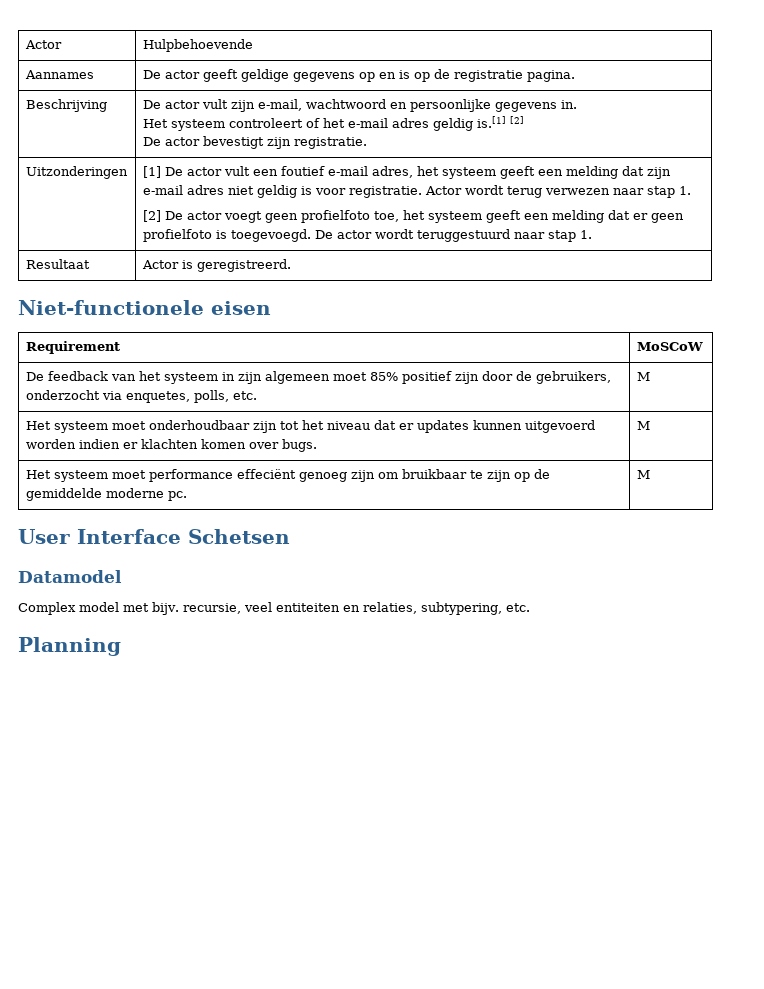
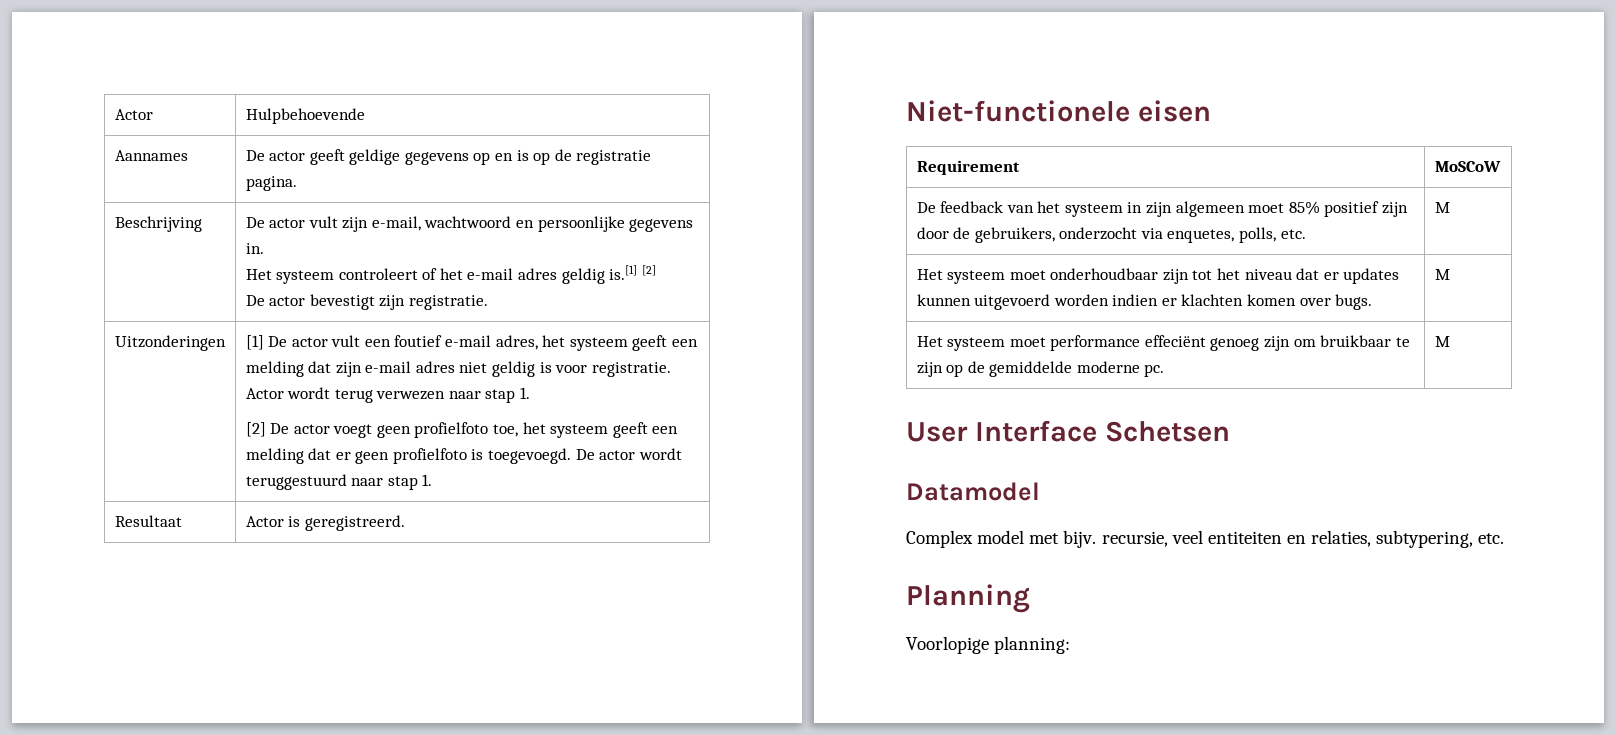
(121, 646) none -> [906,636,1071,654] // Voorlopige planning:

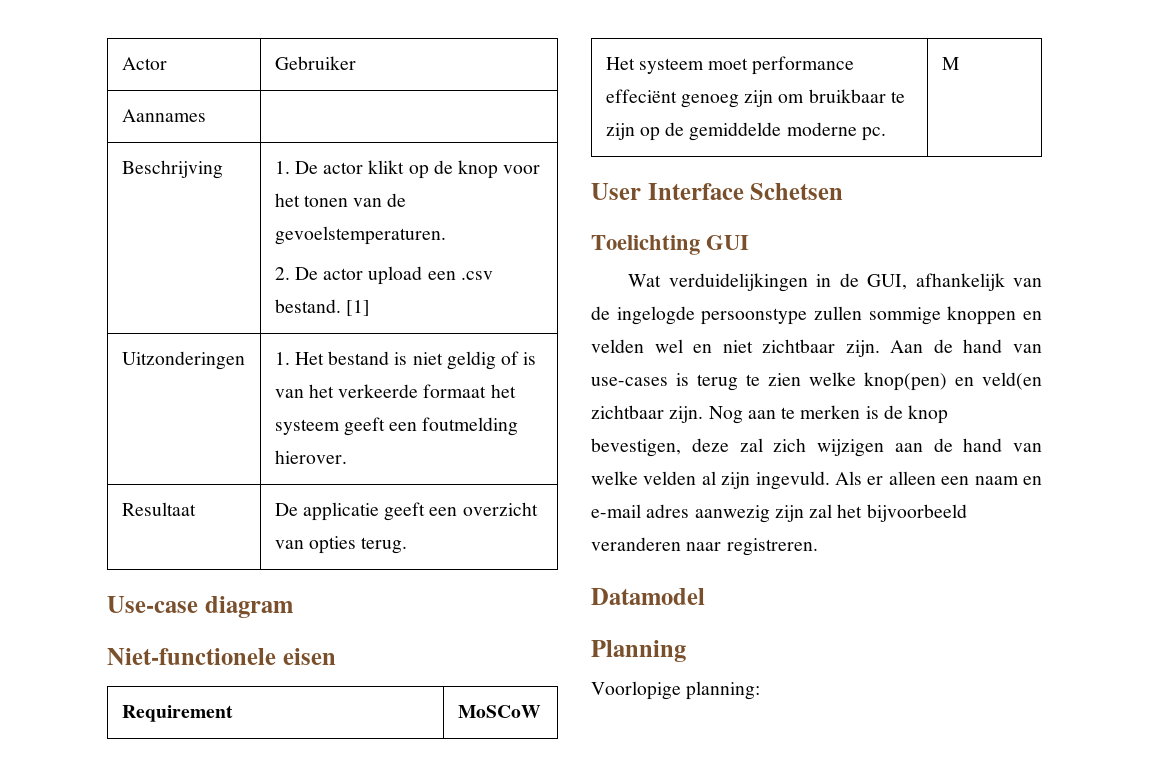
[245,108,365,124] Hulpbehoevende -> [274,56,356,70] Gebruiker
[245,149,652,165] [245,176,297,191] De actor geeft geldige gegevens op en is op de registratie pagina. -> (206, 115) none
[245,216,694,232] [245,243,264,254] [245,265,656,284] [245,294,488,310] [114,335,226,351] [245,335,698,351] [245,361,671,377] [245,387,531,403] [245,422,679,438] [245,448,682,464] [245,474,433,490] [114,515,182,527] [245,515,405,531] [906,100,1211,122] [916,160,1020,175] [1434,161,1501,172] [916,201,1408,217] [916,227,1306,243] [1434,202,1450,213] [916,268,1400,284] [916,294,1373,310] [1434,269,1450,280] De actor vult zijn e-mail, wachtwoord en persoonlijke gegevens in. // Het systeem controleert of het e-mail adres geldig is.[1] [2] // De actor bevestigt zijn registratie. // Uitzonderingen | [1] De actor vult een foutief e-mail adres, het systeem geeft een melding dat zijn e-mail adres niet geldig is voor registratie. Actor wordt terug verwezen naar stap 1. // [2] De actor voegt geen profielfoto toe, het systeem geeft een melding dat er geen profielfoto is toegevoegd. De actor wordt teruggestuurd naar stap 1. // Resultaat | Actor is geregistreerd. // Niet-functionele eisen // Requirement | MoSCoW // De feedback van het systeem in zijn algemeen moet 85% positief zijn door de gebruikers, onderzocht via enquetes, polls, etc. | M // Het systeem moet onderhoudbaar zijn tot het niveau dat er updates kunnen uitgevoerd worden indien er klachten komen over bugs. | M -> [274,160,541,179] [274,193,407,207] [274,226,446,245] [274,266,493,285] [274,299,370,316] [121,351,245,370] [274,351,537,370] [274,384,516,398] [274,417,519,436] [274,450,347,464] [121,502,196,516] [274,502,538,521] [274,536,408,554] [107,596,293,618] [107,648,336,665] [121,705,233,722] [457,705,541,718] 1. De actor klikt op de knop voor het tonen van de gevoelstemperaturen. // 2. De actor upload een .csv bestand. [1] // Uitzonderingen | 1. Het bestand is niet geldig of is van het verkeerde formaat het systeem geeft een foutmelding hierover. // Resultaat | De applicatie geeft een overzicht van opties terug. // Use-case diagram // Niet-functionele eisen // Requirement | MoSCoW
[906,482,1040,501] [906,530,1505,548] Datamodel // Complex model met bijv. recursie, veel entiteiten en relaties, subtypering, etc. -> [591,235,750,255] [628,273,1042,292] [591,306,1042,325] [591,339,1042,357] [591,372,1042,391] [591,405,949,424] [591,438,1042,457] [591,471,1042,490] [591,504,967,523] [591,537,818,556] [591,588,705,605] Toelichting GUI // Wat verduidelijkingen in de GUI, afhankelijk van de ingelogde persoonstype zullen sommige knoppen en velden wel en niet zichtbaar zijn. Aan de hand van use-cases is terug te zien welke knop(pen) en veld(en zichtbaar zijn. Nog aan te merken is de knop bevestigen, deze zal zich wijzigen aan de hand van welke velden al zijn ingevuld. Als er alleen een naam en e-mail adres aanwezig zijn zal het bijvoorbeeld veranderen naar registreren. // Datamodel

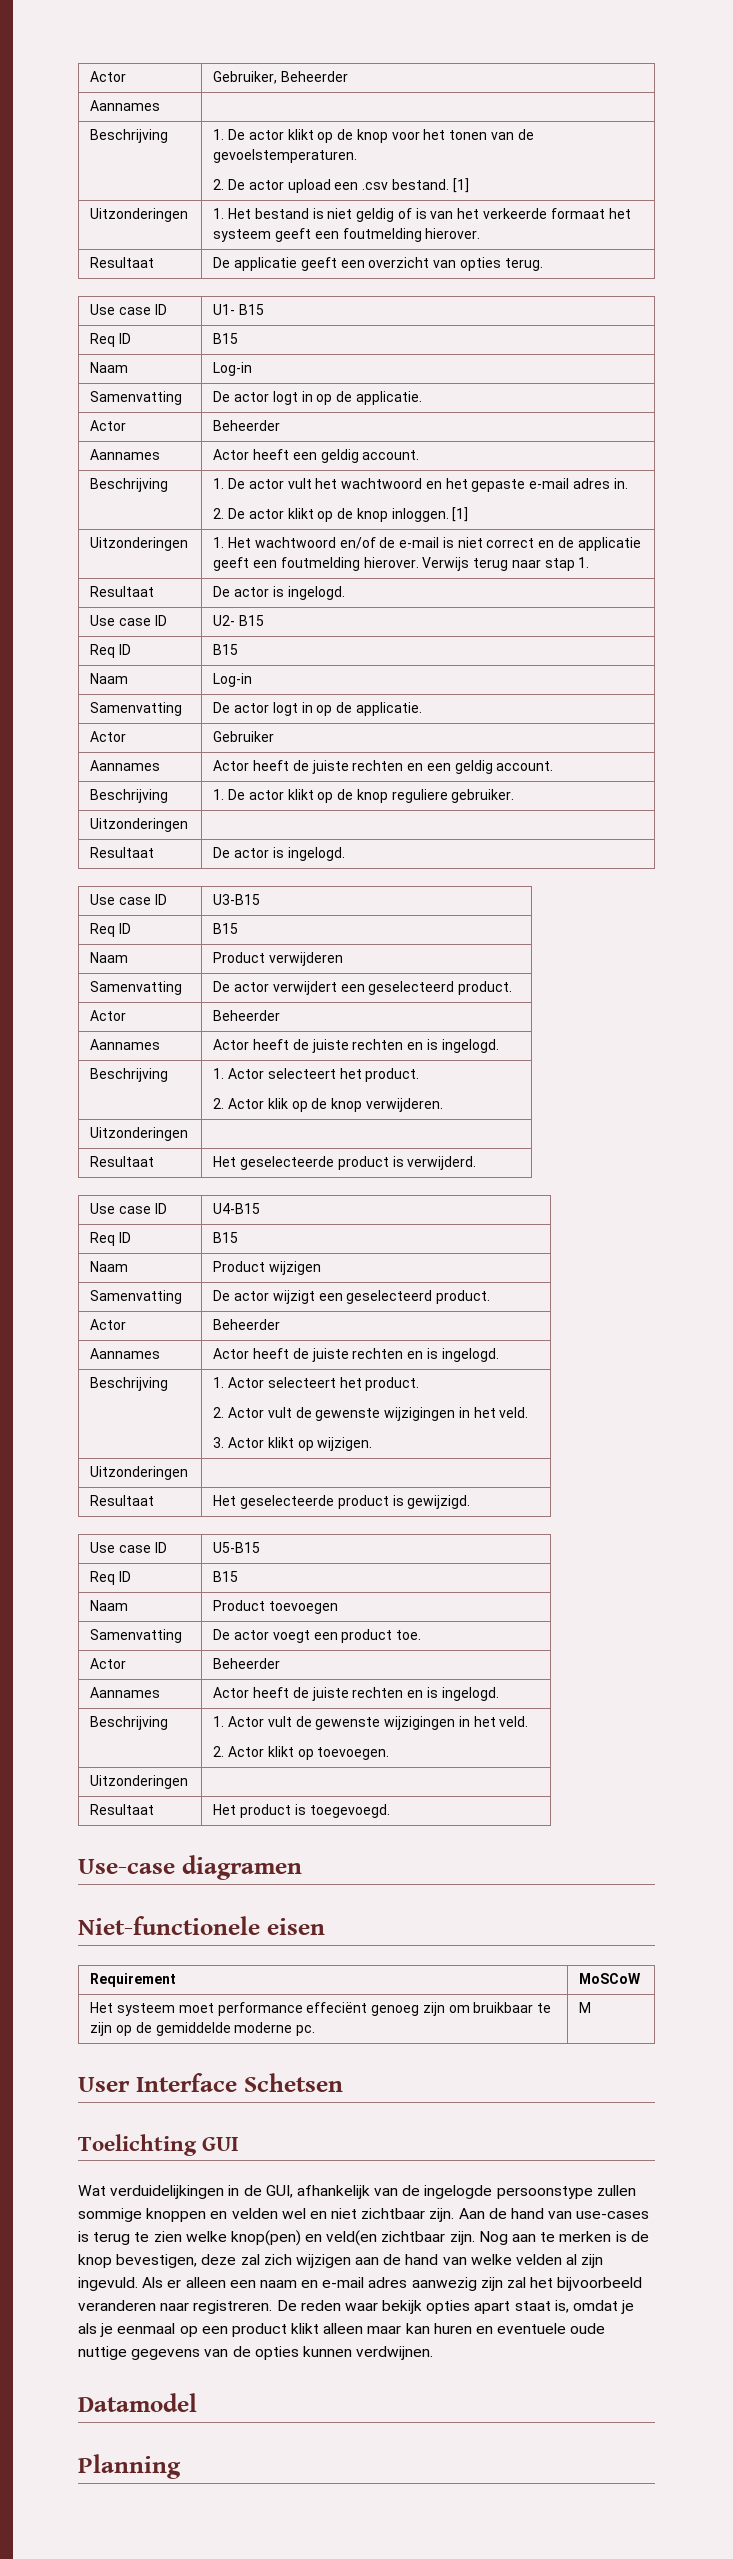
[121,57,167,70] [274,56,356,70] Actor | Gebruiker -> [90,71,127,82] [213,71,348,84] Actor | Gebruiker, Beheerder
(408, 545) none -> [90,304,167,315] [213,304,264,315] [90,333,131,347] [213,333,239,344] [90,362,129,373] [213,362,253,376] [90,391,183,405] [213,391,422,405] [90,420,127,431] [213,420,281,431] [90,449,161,460] [213,449,420,463] [90,478,169,492] [213,478,628,492] [213,507,469,522] [90,537,189,551] [213,537,641,551] [213,557,590,571] [90,586,155,597] [213,586,345,600] [90,615,167,626] [213,615,264,626] [90,644,131,658] [213,644,239,655] [90,673,129,684] [213,673,253,687] [90,702,183,716] [213,702,422,716] [90,731,127,742] [213,731,275,742] [90,760,161,771] [213,760,554,774] [90,789,169,803] [213,789,515,803] [90,818,189,832] [90,847,155,858] [213,847,345,861] [90,894,167,905] [213,894,261,905] [90,923,131,937] [213,923,239,934] [90,952,129,963] [213,952,343,966] [90,981,183,995] [213,981,513,995] [90,1010,127,1021] [213,1010,281,1021] [90,1039,161,1050] [213,1039,499,1053] [90,1068,169,1082] [213,1068,420,1082] [213,1098,443,1112] [90,1127,189,1141] [90,1156,155,1167] [213,1156,477,1170] [90,1203,167,1214] [213,1203,261,1214] [90,1232,131,1246] [213,1232,239,1243] [90,1261,129,1272] [213,1261,321,1275] [90,1290,183,1304] [213,1290,491,1304] [90,1319,127,1330] [213,1319,281,1330] [90,1348,161,1359] [213,1348,499,1362] [90,1377,169,1391] [213,1377,420,1391] [213,1407,529,1421] [213,1437,373,1451] [90,1466,189,1480] [90,1495,155,1506] [213,1495,471,1509] [90,1542,167,1553] [213,1542,261,1553] [90,1571,131,1585] [213,1571,239,1582] [90,1600,129,1611] [213,1600,338,1614] [90,1629,183,1643] [213,1629,422,1643] [90,1658,127,1669] [213,1658,281,1669] [90,1687,161,1698] [213,1687,499,1701] [90,1716,169,1730] [213,1716,529,1730] [213,1746,390,1760] [90,1775,189,1789] [90,1804,155,1815] [213,1804,390,1818] // Use case ID | U1- B15 // Req ID | B15 // Naam | Log-in // Samenvatting | De actor logt in op de applicatie. // Actor | Beheerder // Aannames | Actor heeft een geldig account. // Beschrijving | 1. De actor vult het wachtwoord en het gepaste e-mail adres in. // 2. De actor klikt op de knop inloggen. [1] // Uitzonderingen | 1. Het wachtwoord en/of de e-mail is niet correct en de applicatie geeft een foutmelding hierover. Verwijs terug naar stap 1. // Resultaat | De actor is ingelogd. // Use case ID | U2- B15 // Req ID | B15 // Naam | Log-in // Samenvatting | De actor logt in op de applicatie. // Actor | Gebruiker // Aannames | Actor heeft de juiste rechten en een geldig account. // Beschrijving | 1. De actor klikt op de knop reguliere gebruiker. // Uitzonderingen | // Resultaat | De actor is ingelogd. // Use case ID | U3-B15 // Req ID | B15 // Naam | Product verwijderen // Samenvatting | De actor verwijdert een geselecteerd product. // Actor | Beheerder // Aannames | Actor heeft de juiste rechten en is ingelogd. // Beschrijving | 1. Actor selecteert het product. // 2. Actor klik op de knop verwijderen. // Uitzonderingen | // Resultaat | Het geselecteerde product is verwijderd. // Use case ID | U4-B15 // Req ID | B15 // Naam | Product wijzigen // Samenvatting | De actor wijzigt een geselecteerd product. // Actor | Beheerder // Aannames | Actor heeft de juiste rechten en is ingelogd. // Beschrijving | 1. Actor selecteert het product. // 2. Actor vult de gewenste wijzigingen in het veld. // 3. Actor klikt op wijzigen. // Uitzonderingen | // Resultaat | Het geselecteerde product is gewijzigd. // Use case ID | U5-B15 // Req ID | B15 // Naam | Product toevoegen // Samenvatting | De actor voegt een product toe. // Actor | Beheerder // Aannames | Actor heeft de juiste rechten en is ingelogd. // Beschrijving | 1. Actor vult de gewenste wijzigingen in het veld. // 2. Actor klikt op toevoegen. // Uitzonderingen | // Resultaat | Het product is toegevoegd.
[204,596,293,618] diagram -> [181,1855,302,1880] diagramen
(818, 547) none -> [276,2300,635,2314] [78,2323,606,2337] [78,2346,434,2360] De reden waar bekijk opties apart staat is, omdat je als je eenmaal op een product klikt alleen maar kan huren en eventuele oude nuttige gegevens van de opties kunnen verdwijnen.
[591,681,761,700] // Voorlopige planning: -> (181, 2466) none

